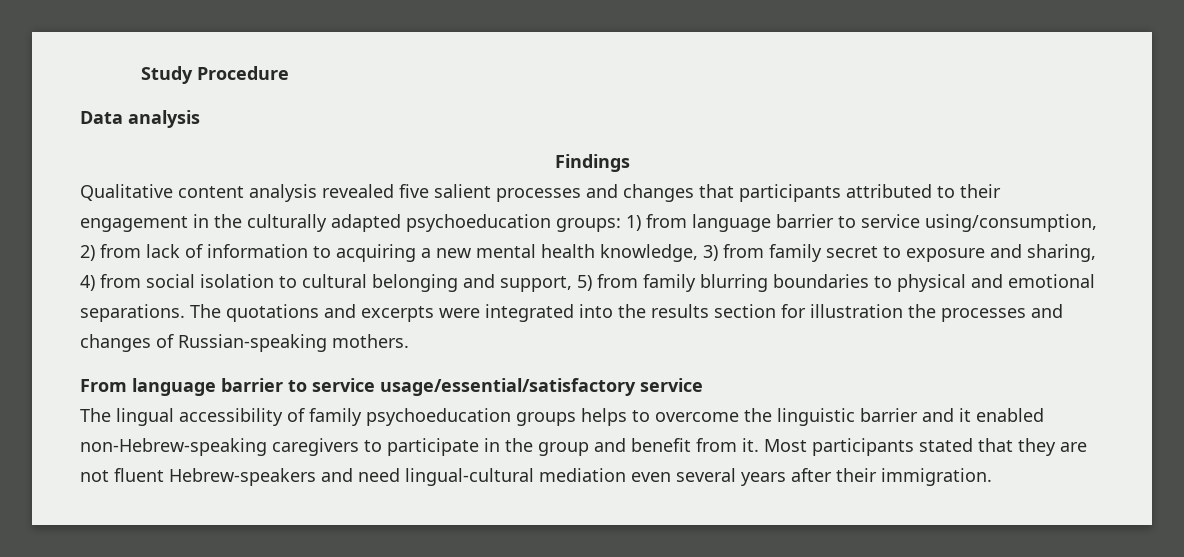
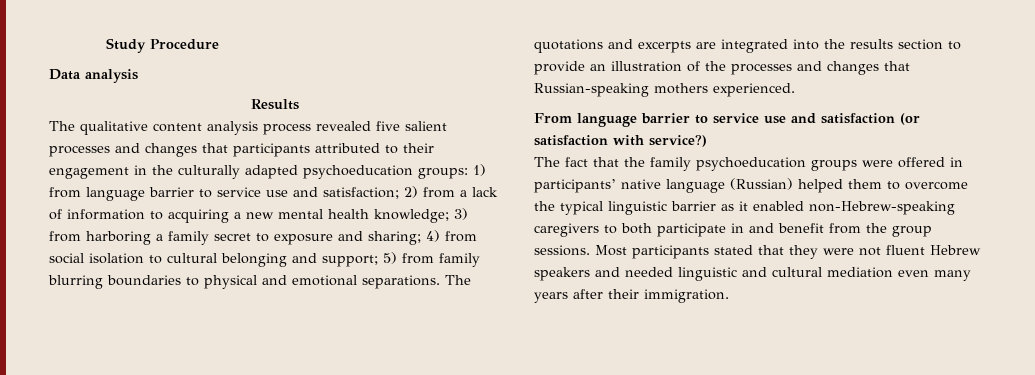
[554,154,630,172] [80,184,173,201] Findings // Qualitative -> [251,99,299,110] [49,121,148,135] Results // The qualitative
(317, 193) none -> [263,123,311,135] process
[925,214,1097,232] using/consumption, -> [266,187,399,199] use and satisfaction;
(141, 251) none -> [460,190,467,197] a
[600,244,698,262] knowledge, -> [374,209,449,223] knowledge;
(764, 251) none -> [86,231,163,245] harboring a
[1027,244,1096,262] sharing, -> [368,231,421,245] sharing;
[500,276,572,292] support, -> [322,255,378,267] support;
[439,308,480,318] were -> [696,42,716,49] are
[781,304,1063,322] [80,334,409,352] for illustration the processes and changes of Russian-speaking mothers. -> [948,41,961,50] [534,61,910,75] [534,83,795,97] to provide an illustration of the processes and changes that Russian-speaking mothers experienced.
[380,378,703,396] [80,408,627,426] usage/essential/satisfactory service // The lingual accessibility of family psychoeducation groups helps -> [764,113,920,125] [534,135,707,147] [534,157,963,171] [534,178,882,193] use and satisfaction (or satisfaction with service?) // The fact that the family psychoeducation groups were offered in participants’ native language (Russian) helped them
(772, 415) none -> [560,201,603,215] typical
[922,408,954,422] and -> [721,204,734,211] as
(382, 446) none -> [621,223,652,234] both
[505,438,589,456] the group -> (744, 228) none
[742,438,759,452] it. -> [866,223,932,237] [534,245,590,256] the group sessions.
[1060,442,1087,452] are -> [823,248,854,255] were
[169,468,534,486] Hebrew-speakers and need lingual-cultural -> [930,245,981,255] [534,267,822,281] Hebrew speakers and needed linguistic and cultural
[676,468,736,482] several -> [934,270,971,281] many

